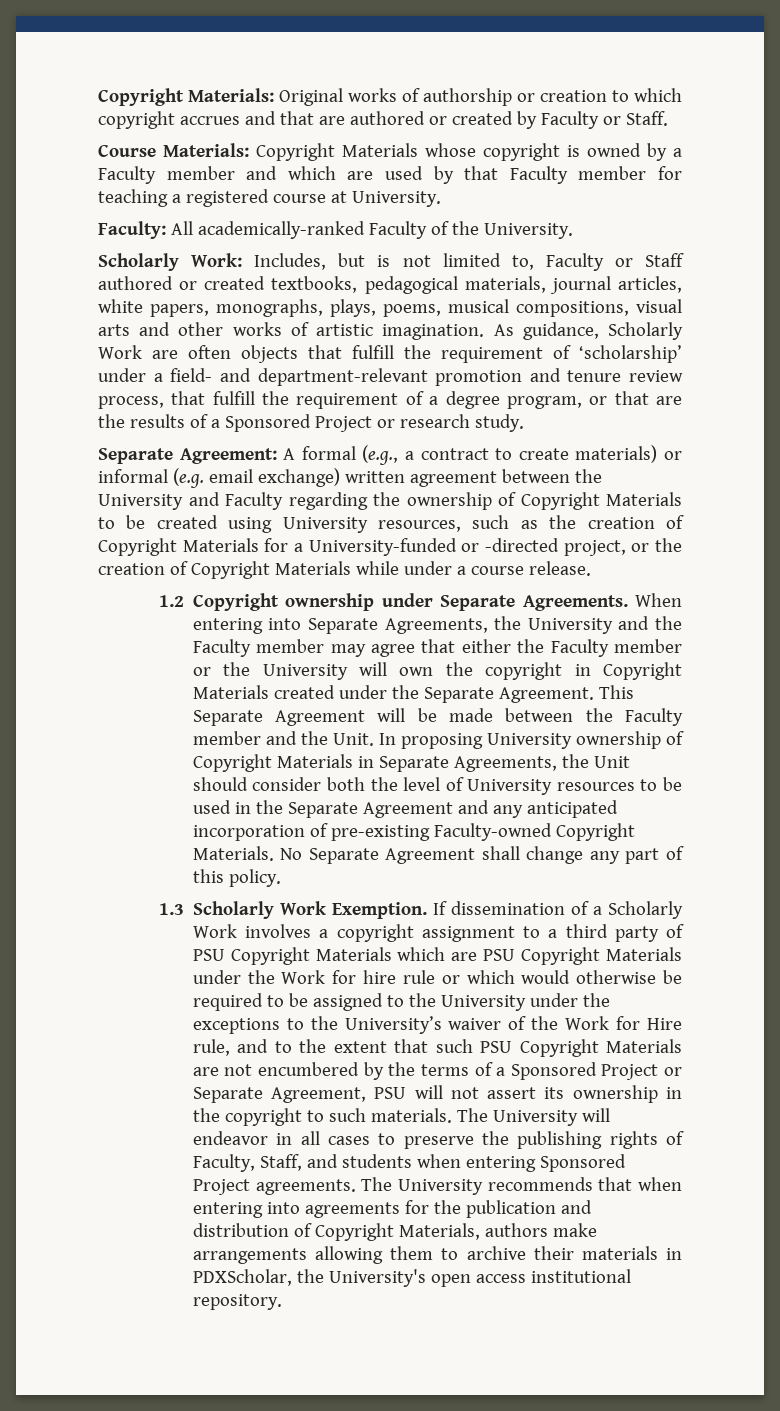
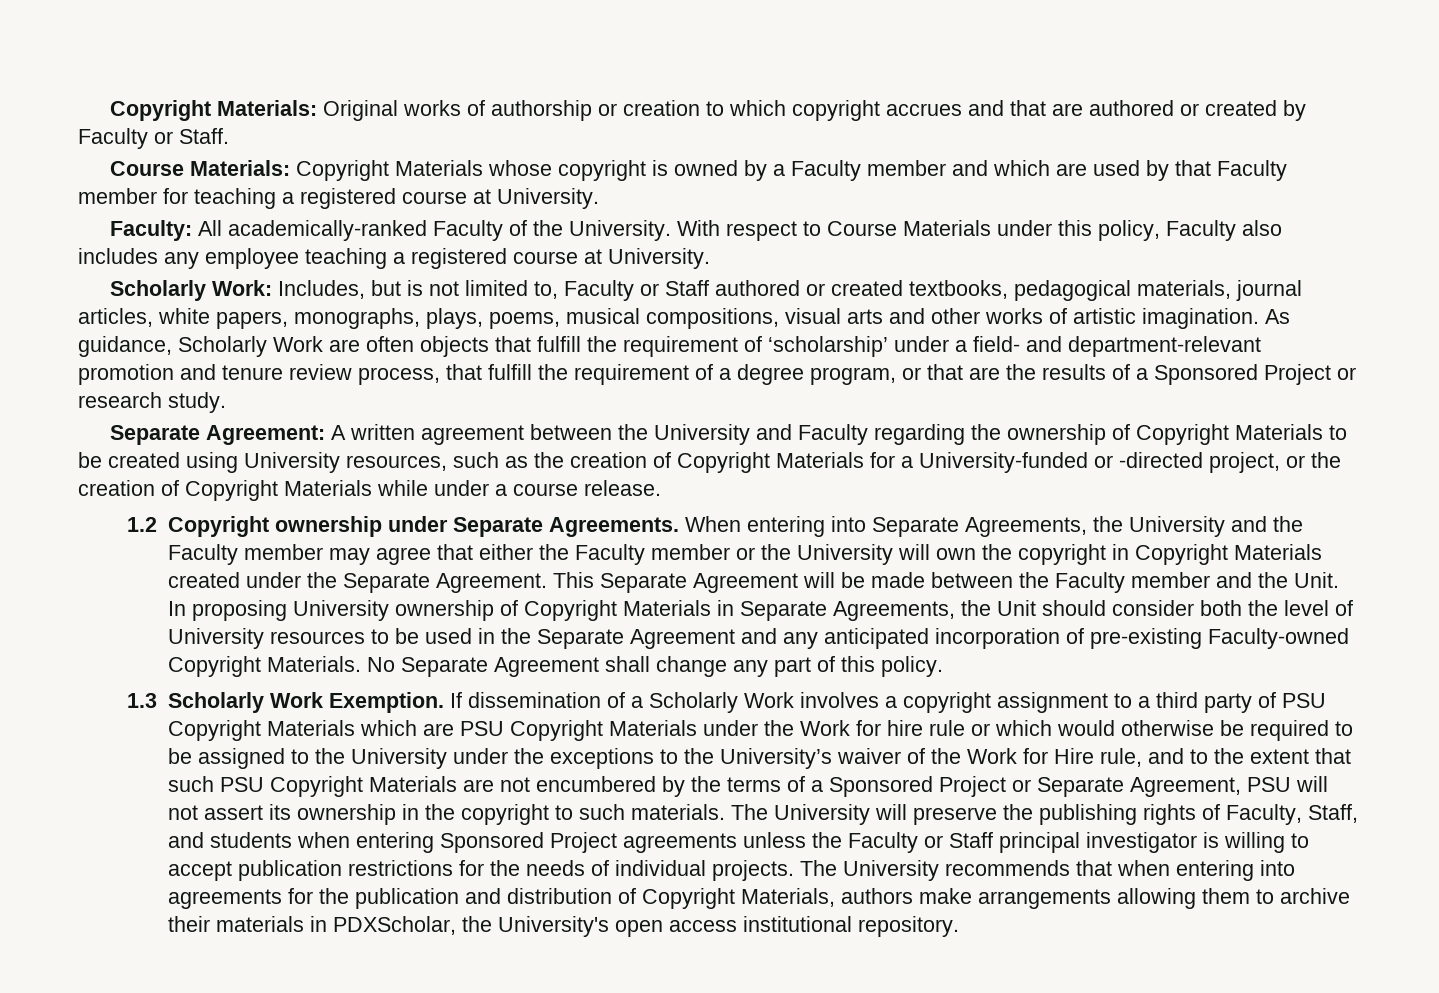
(573, 231) none -> [676,220,1282,241] [78,248,710,269] With respect to Course Materials under this policy, Faculty also includes any employee teaching a registered course at University.
[301,445,683,465] [98,468,340,488] formal (e.g., a contract to create materials) or informal (e.g. email exchange) -> (346, 432) none
[192,1131,396,1145] endeavor in all cases to -> (907, 812) none
[255,1179,356,1195] agreements. -> [622,832,1309,853] [167,860,794,881] agreements unless the Faculty or Staff principal investigator is willing to accept publication restrictions for the needs of individual projects.

